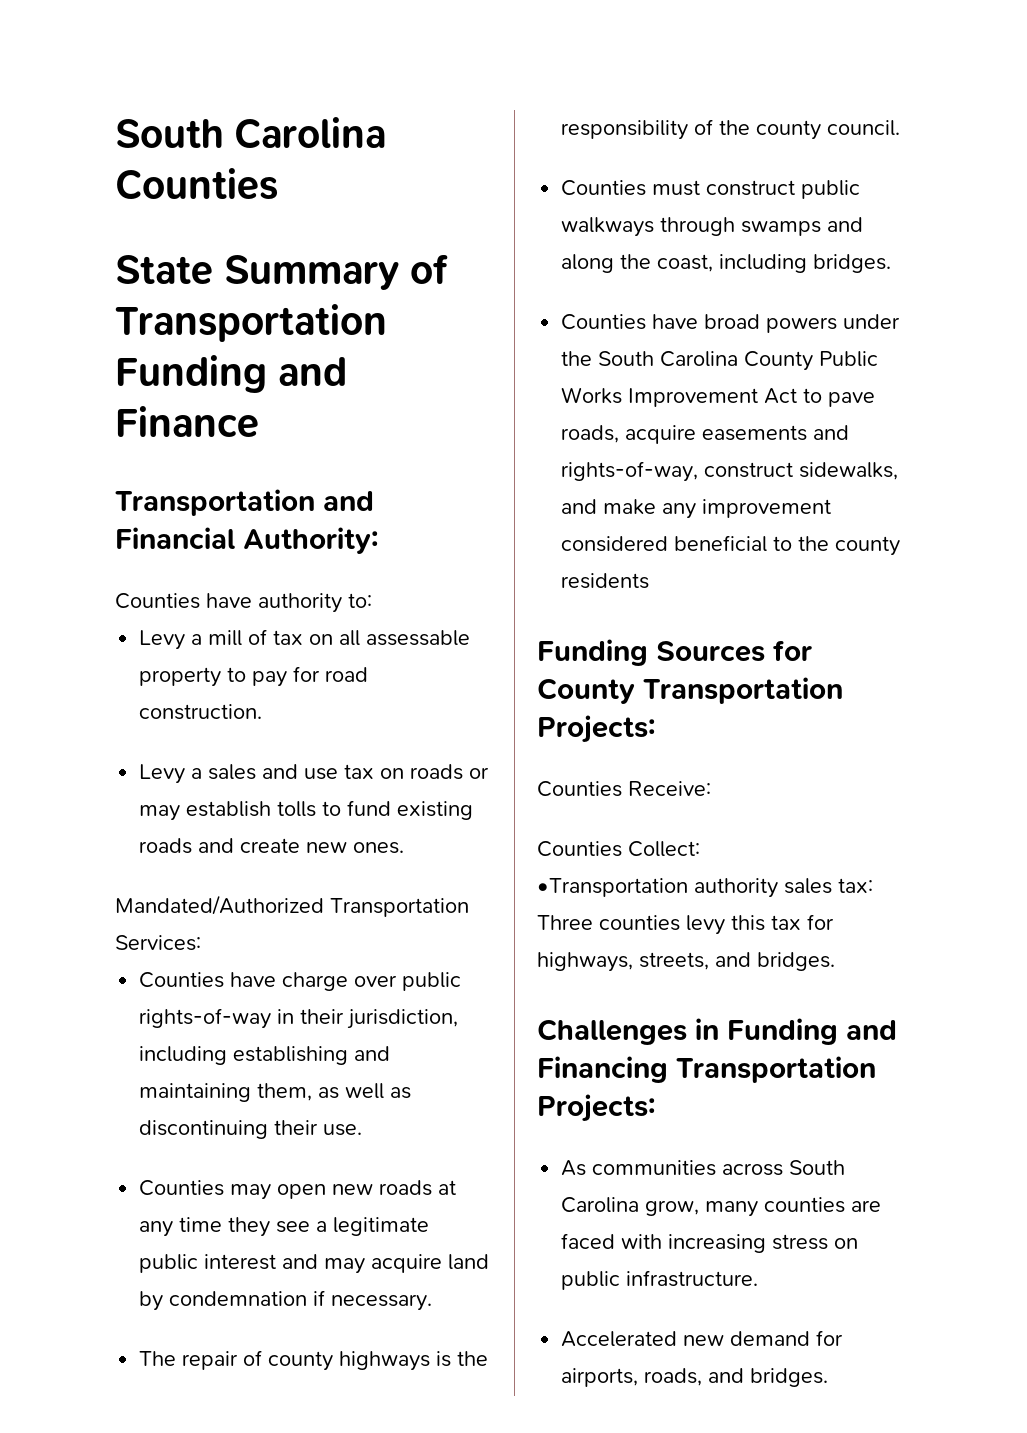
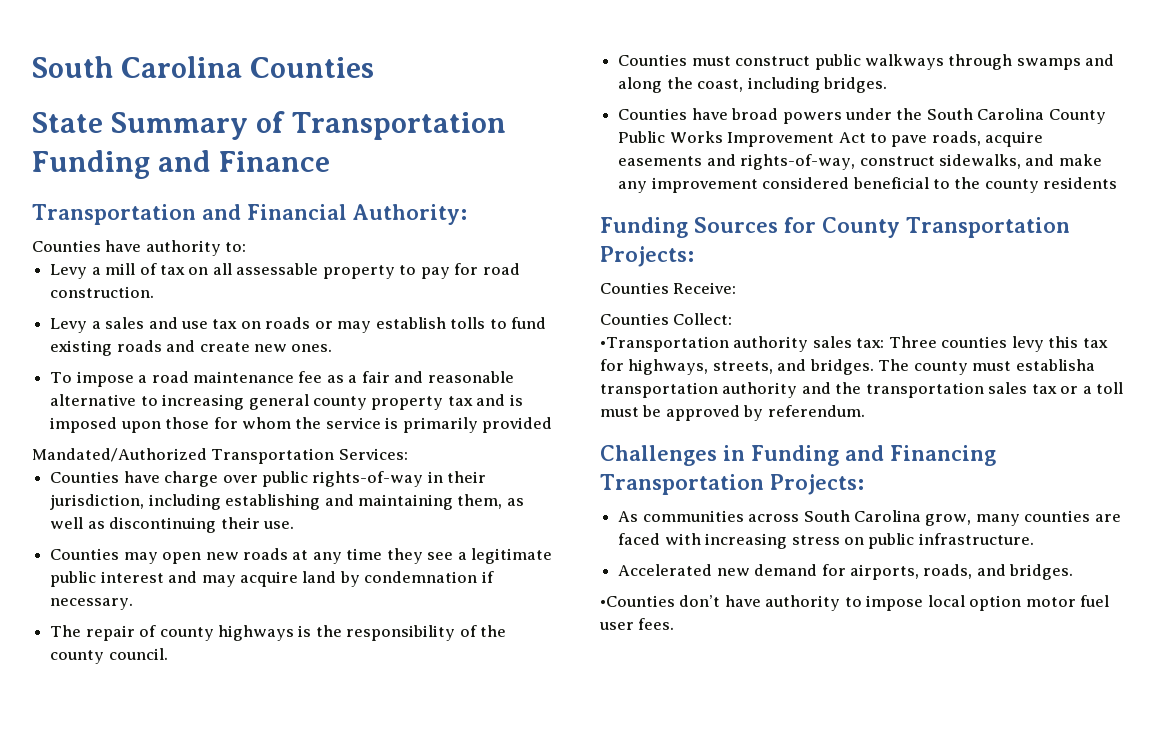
(405, 848) none -> [50,371,514,387] [50,394,523,410] [50,417,553,433] // To impose a road maintenance fee as a fair and reasonable alternative to increasing general county property tax and is imposed upon those for whom the service is primarily provided
(835, 961) none -> [878,359,1095,375] [600,382,1124,398] [600,405,865,421] The county must establisha transportation authority and the transportation sales tax or a toll must be approved by referendum.
(829, 1377) none -> [600,595,1110,611] [599,618,675,630] // •Counties don’t have authority to impose local option motor fuel user fees.

